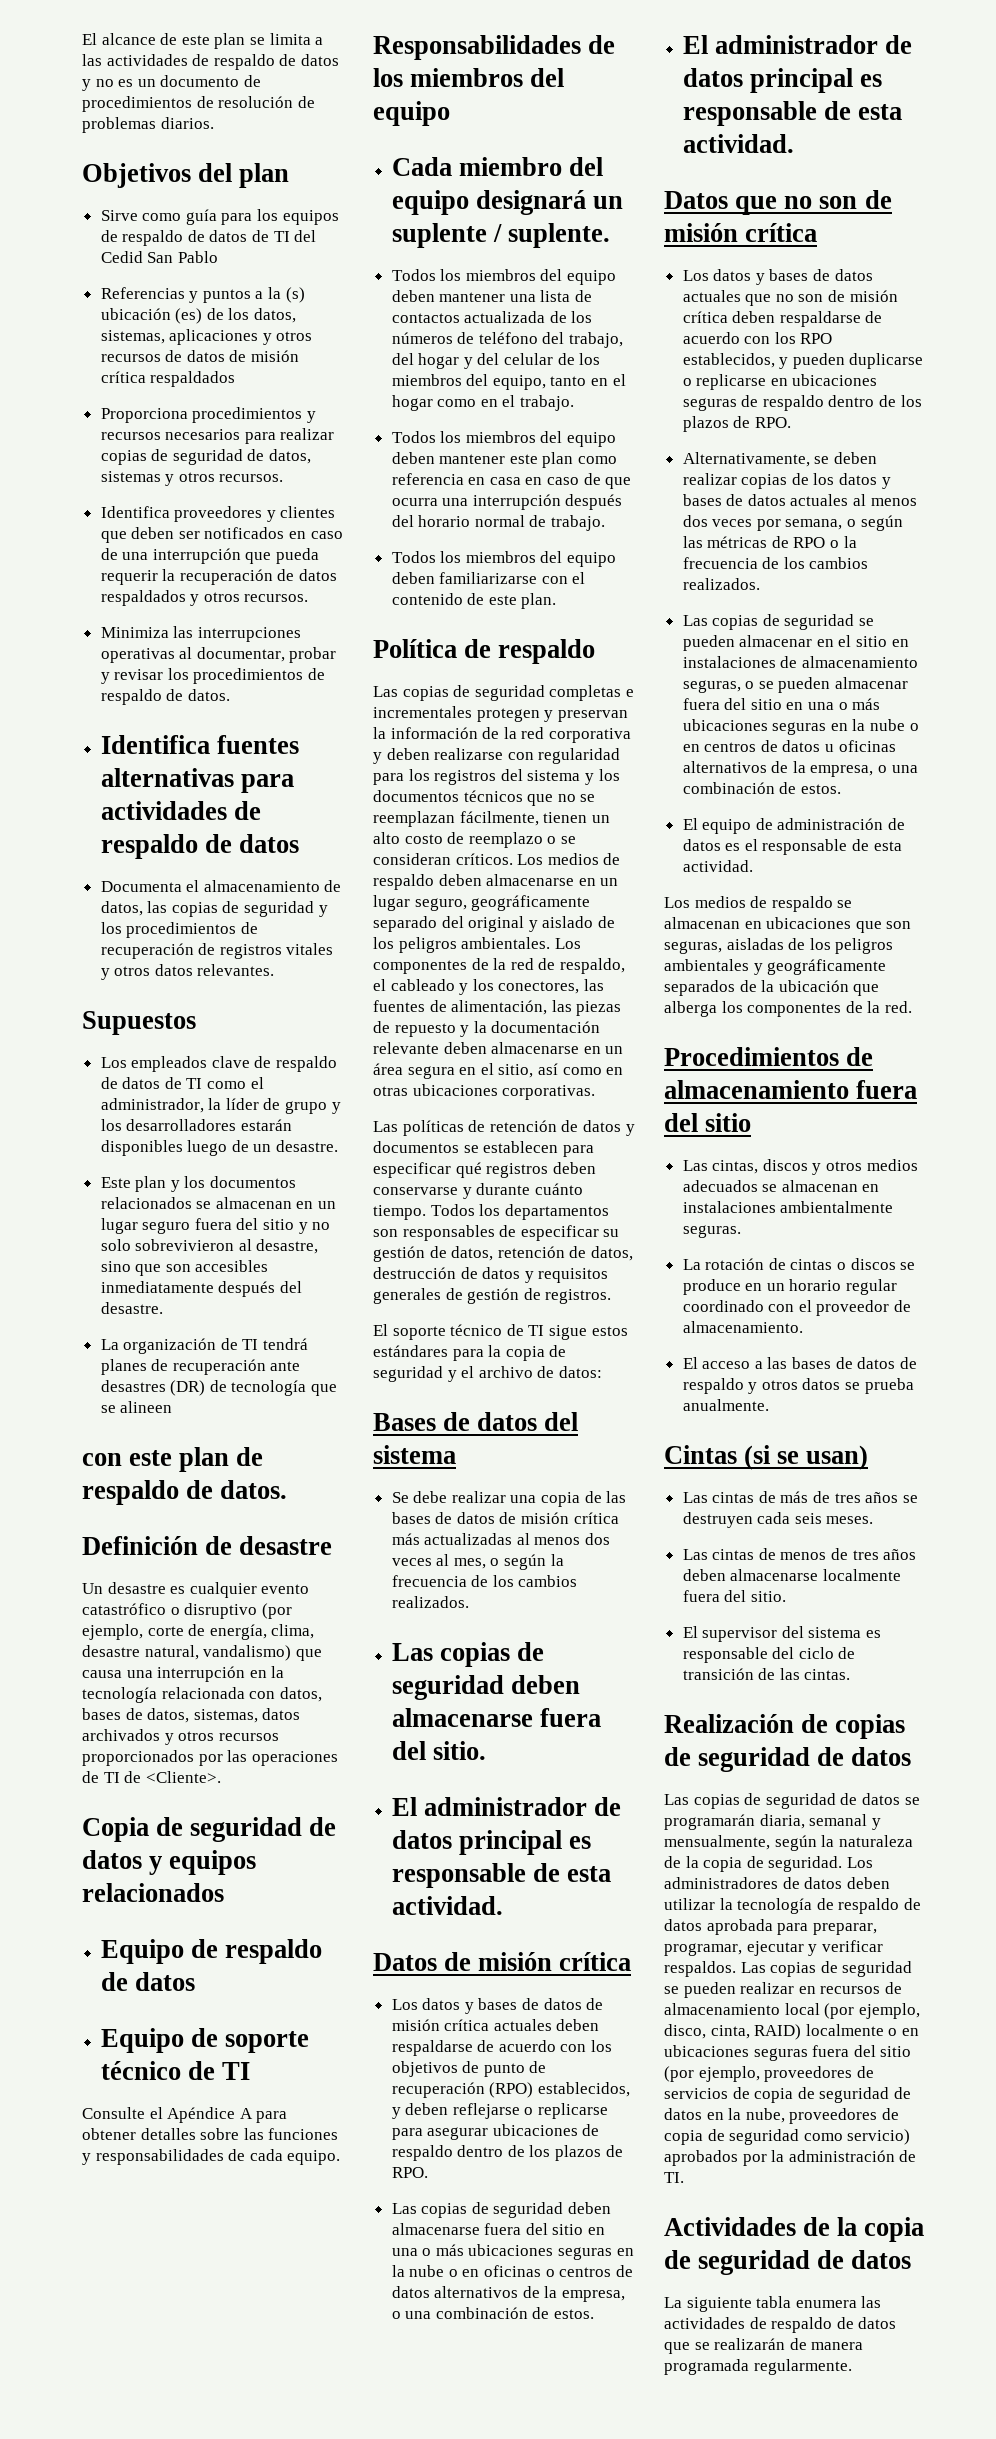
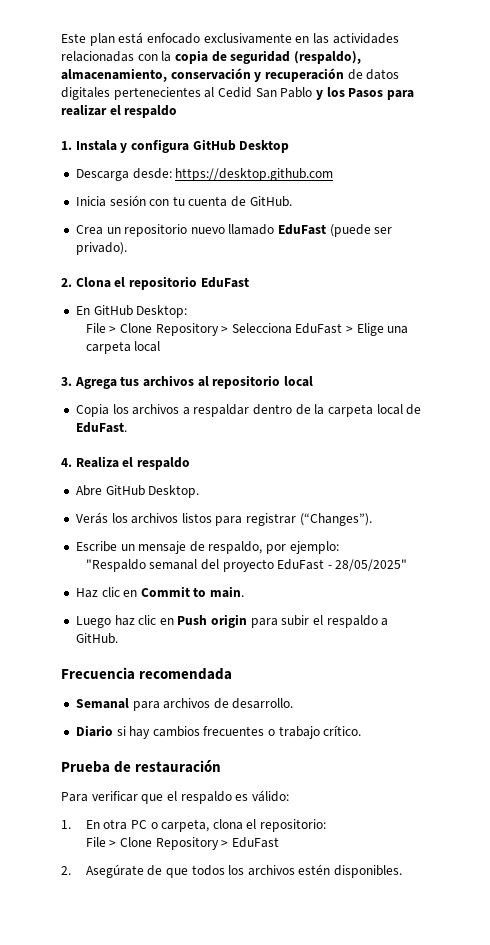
[82,33,324,49] [82,54,339,70] [82,75,261,91] [82,96,315,112] [82,117,214,133] [82,163,290,188] [100,209,339,225] [100,230,317,246] [100,251,218,263] [100,287,305,303] [100,308,297,324] [100,329,313,345] [100,350,300,362] [100,371,236,387] [100,407,316,423] [100,428,335,444] [100,449,312,465] [100,471,284,486] [100,506,336,522] [100,527,343,543] [100,548,320,564] [100,569,338,585] [100,590,309,606] [100,626,301,642] [100,647,337,663] [100,668,326,684] [100,689,230,705] [100,735,299,754] [100,768,294,793] [100,801,261,820] [100,834,300,859] [100,880,342,892] [100,901,328,917] [100,922,258,938] [100,943,334,959] [100,964,275,980] [82,1011,196,1035] [100,1056,338,1072] [100,1077,264,1089] [100,1098,341,1114] [100,1119,292,1131] [100,1140,339,1156] [100,1176,297,1192] [100,1197,337,1209] [100,1218,331,1234] [100,1239,319,1254] [100,1260,269,1276] [100,1281,302,1297] [100,1302,163,1314] [100,1338,309,1354] [100,1359,301,1375] [100,1380,338,1396] [100,1401,173,1413] [82,1447,264,1472] [82,1480,288,1505] [82,1536,333,1555] [82,1582,310,1598] [82,1603,292,1619] [82,1624,315,1640] [82,1645,322,1661] [82,1666,285,1682] [82,1687,322,1703] [82,1708,301,1723] [82,1729,279,1745] [82,1750,338,1766] [82,1771,221,1783] [82,1817,337,1842] [82,1850,257,1875] [82,1883,224,1902] [100,1939,323,1964] [100,1972,195,1991] [100,2028,310,2053] [100,2061,251,2080] [82,2107,288,2123] [82,2128,339,2140] [82,2149,341,2165] [373,35,616,60] [373,68,565,87] [373,101,450,126] [391,157,604,176] [391,190,624,215] [391,223,611,248] [391,269,617,285] [391,290,593,302] [391,311,593,323] [391,332,624,348] [391,353,601,369] [391,374,626,390] [391,395,575,411] [391,431,617,447] [391,452,618,468] [391,473,632,489] [391,494,623,510] [391,515,606,531] [391,551,617,567] [391,572,586,584] [391,593,557,609] [373,639,596,664] [373,685,634,701] [373,706,628,722] [373,727,631,743] [373,748,621,764] [373,769,620,785] [373,790,596,806] [373,811,610,827] [373,832,576,848] [373,853,621,865] [373,874,619,890] [373,895,591,911] [373,916,615,932] [373,937,581,953] [373,958,625,974] [373,979,604,995] [373,1000,622,1016] [373,1021,601,1037] [373,1042,624,1054] [373,1063,624,1079] [373,1084,596,1100] [373,1120,635,1136] [373,1141,594,1157] [373,1162,596,1178] [373,1183,583,1199] [373,1204,609,1220] [373,1225,620,1241] [373,1246,633,1262] [373,1267,609,1283] [373,1288,612,1304] [373,1324,628,1340] [373,1345,567,1361] [373,1366,602,1382] [373,1412,579,1431] [373,1445,456,1464] [391,1491,627,1507] [391,1512,619,1524] [391,1533,611,1545] [391,1554,564,1570] [391,1575,578,1587] [391,1596,469,1608] [391,1642,545,1667] [391,1675,580,1700] [391,1708,601,1727] [391,1741,486,1760] [391,1797,622,1816] [391,1830,592,1855] [391,1863,612,1888] [391,1896,503,1915] [373,1952,632,1971] [391,1998,604,2014] [391,2019,600,2031] [391,2040,613,2056] [391,2061,547,2077] [391,2082,630,2098] [391,2103,609,2119] [391,2124,600,2140] [391,2145,623,2161] [391,2167,428,2178] [391,2202,612,2218] [391,2223,606,2235] [391,2244,634,2260] [391,2265,633,2277] [391,2286,626,2302] [391,2307,595,2319] [682,35,913,54] [682,68,883,93] [682,101,903,126] [682,134,794,153] [664,190,892,215] [664,223,818,242] [682,269,873,285] [682,290,898,306] [682,311,883,327] [682,332,833,344] [682,353,924,369] [682,374,878,390] [682,395,922,411] [682,416,791,432] [682,452,877,467] [682,473,891,489] [682,494,917,506] [682,515,903,531] [682,536,857,548] [682,557,869,569] [682,578,760,590] [682,614,875,630] [682,635,909,651] [682,656,918,668] [682,677,909,693] [682,698,881,710] [682,719,919,735] [682,740,896,752] [682,761,918,777] [682,782,841,794] [682,818,906,834] [682,839,902,855] [682,860,753,872] [664,896,853,912] [664,917,912,933] [664,938,894,954] [664,959,887,975] [664,980,880,996] [664,1001,912,1017] [664,1047,874,1066] [664,1080,918,1099] [664,1113,752,1132] [682,1159,918,1175] [682,1180,880,1192] [682,1201,894,1213] [682,1225,741,1238] [682,1258,916,1270] [682,1279,898,1295] [682,1300,912,1316] [682,1321,803,1333] [682,1357,917,1369] [682,1378,914,1394] [682,1399,769,1411] [664,1445,869,1470] [682,1491,918,1503] [682,1512,874,1528] [682,1548,917,1560] [682,1569,901,1581] [682,1590,786,1602] [682,1626,882,1642] [682,1647,856,1663] [682,1668,851,1680] [664,1714,906,1739] [664,1747,912,1772] [664,1793,920,1809] [664,1814,881,1830] [664,1835,913,1851] [664,1856,873,1872] [664,1877,890,1889] [664,1898,921,1914] [664,1919,877,1935] [664,1940,883,1956] [664,1961,913,1977] [664,1982,902,1998] [664,2003,920,2019] [664,2024,919,2040] [664,2045,912,2061] [664,2066,874,2082] [664,2087,911,2103] [664,2108,899,2124] [664,2129,911,2145] [664,2150,917,2166] [664,2172,684,2183] [664,2217,925,2242] [664,2250,912,2275] [664,2296,882,2312] [664,2317,897,2333] [664,2338,864,2354] [664,2359,852,2375] El alcance de este plan se limita a las actividades de respaldo de datos y no es un documento de procedimientos de resolución de problemas diarios. // Objetivos del plan // Sirve como guía para los equipos de respaldo de datos de TI del Cedid San Pablo // Referencias y puntos a la (s) ubicación (es) de los datos, sistemas, aplicaciones y otros recursos de datos de misión crítica respaldados // Proporciona procedimientos y recursos necesarios para realizar copias de seguridad de datos, sistemas y otros recursos. // Identifica proveedores y clientes que deben ser notificados en caso de una interrupción que pueda requerir la recuperación de datos respaldados y otros recursos. // Minimiza las interrupciones operativas al documentar, probar y revisar los procedimientos de respaldo de datos. // Identifica fuentes alternativas para actividades de respaldo de datos // Documenta el almacenamiento de datos, las copias de seguridad y los procedimientos de recuperación de registros vitales y otros datos relevantes. // Supuestos // Los empleados clave de respaldo de datos de TI como el administrador, la líder de grupo y los desarrolladores estarán disponibles luego de un desastre. // Este plan y los documentos relacionados se almacenan en un lugar seguro fuera del sitio y no solo sobrevivieron al desastre, sino que son accesibles inmediatamente después del desastre. // La organización de TI tendrá planes de recuperación ante desastres (DR) de tecnología que se alineen // con este plan de respaldo de datos. // Definición de desastre // Un desastre es cualquier evento catastrófico o disruptivo (por ejemplo, corte de energía, clima, desastre natural, vandalismo) que causa una interrupción en la tecnología relacionada con datos, bases de datos, sistemas, datos archivados y otros recursos proporcionados por las operaciones de TI de <Cliente>. // Copia de seguridad de datos y equipos relacionados // Equipo de respaldo de datos // Equipo de soporte técnico de TI // Consulte el Apéndice A para obtener detalles sobre las funciones y responsabilidades de cada equipo. // Responsabilidades de los miembros del equipo // Cada miembro del equipo designará un suplente / suplente. // Todos los miembros del equipo deben mantener una lista de contactos actualizada de los números de teléfono del trabajo, del hogar y del celular de los miembros del equipo, tanto en el hogar como en el trabajo. // Todos los miembros del equipo deben mantener este plan como referencia en casa en caso de que ocurra una interrupción después del horario normal de trabajo. // Todos los miembros del equipo deben familiarizarse con el contenido de este plan. // Política de respaldo // Las copias de seguridad completas e incrementales protegen y preservan la información de la red corporativa y deben realizarse con regularidad para los registros del sistema y los documentos técnicos que no se reemplazan fácilmente, tienen un alto costo de reemplazo o se consideran críticos. Los medios de respaldo deben almacenarse en un lugar seguro, geográficamente separado del original y aislado de los peligros ambientales. Los componentes de la red de respaldo, el cableado y los conectores, las fuentes de alimentación, las piezas de repuesto y la documentación relevante deben almacenarse en un área segura en el sitio, así como en otras ubicaciones corporativas. // Las políticas de retención de datos y documentos se establecen para especificar qué registros deben conservarse y durante cuánto tiempo. Todos los departamentos son responsables de especificar su gestión de datos, retención de datos, destrucción de datos y requisitos generales de gestión de registros. // El soporte técnico de TI sigue estos estándares para la copia de seguridad y el archivo de datos: // Bases de datos del sistema // Se debe realizar una copia de las bases de datos de misión crítica más actualizadas al menos dos veces al mes, o según la frecuencia de los cambios realizados. // Las copias de seguridad deben almacenarse fuera del sitio. // El administrador de datos principal es responsable de esta actividad. // Datos de misión crítica // Los datos y bases de datos de misión crítica actuales deben respaldarse de acuerdo con los objetivos de punto de recuperación (RPO) establecidos, y deben reflejarse o replicarse para asegurar ubicaciones de respaldo dentro de los plazos de RPO. // Las copias de seguridad deben almacenarse fuera del sitio en una o más ubicaciones seguras en la nube o en oficinas o centros de datos alternativos de la empresa, o una combinación de estos. // El administrador de datos principal es responsable de esta actividad. // Datos que no son de misión crítica // Los datos y bases de datos actuales que no son de misión crítica deben respaldarse de acuerdo con los RPO establecidos, y pueden duplicarse o replicarse en ubicaciones seguras de respaldo dentro de los plazos de RPO. // Alternativamente, se deben realizar copias de los datos y bases de datos actuales al menos dos veces por semana, o según las métricas de RPO o la frecuencia de los cambios realizados. // Las copias de seguridad se pueden almacenar en el sitio en instalaciones de almacenamiento seguras, o se pueden almacenar fuera del sitio en una o más ubicaciones seguras en la nube o en centros de datos u oficinas alternativos de la empresa, o una combinación de estos. // El equipo de administración de datos es el responsable de esta actividad. // Los medios de respaldo se almacenan en ubicaciones que son seguras, aisladas de los peligros ambientales y geográficamente separados de la ubicación que alberga los componentes de la red. // Procedimientos de almacenamiento fuera del sitio // Las cintas, discos y otros medios adecuados se almacenan en instalaciones ambientalmente seguras. // La rotación de cintas o discos se produce en un horario regular coordinado con el proveedor de almacenamiento. // El acceso a las bases de datos de respaldo y otros datos se prueba anualmente. // Cintas (si se usan) // Las cintas de más de tres años se destruyen cada seis meses. // Las cintas de menos de tres años deben almacenarse localmente fuera del sitio. // El supervisor del sistema es responsable del ciclo de transición de las cintas. // Realización de copias de seguridad de datos // Las copias de seguridad de datos se programarán diaria, semanal y mensualmente, según la naturaleza de la copia de seguridad. Los administradores de datos deben utilizar la tecnología de respaldo de datos aprobada para preparar, programar, ejecutar y verificar respaldos. Las copias de seguridad se pueden realizar en recursos de almacenamiento local (por ejemplo, disco, cinta, RAID) localmente o en ubicaciones seguras fuera del sitio (por ejemplo, proveedores de servicios de copia de seguridad de datos en la nube, proveedores de copia de seguridad como servicio) aprobados por la administración de TI. // Actividades de la copia de seguridad de datos // La siguiente tabla enumera las actividades de respaldo de datos que se realizarán de manera programada regularmente. -> [61,32,399,46] [61,50,361,64] [61,68,400,82] [61,87,414,100] [61,104,178,118] [61,139,290,153] [75,168,334,181] [75,195,292,207] [75,224,393,237] [75,242,127,255] [61,276,249,290] [75,305,188,318] [85,323,409,336] [85,341,161,354] [61,375,313,389] [75,404,422,417] [75,422,127,433] [61,456,190,470] [75,485,200,498] [75,512,372,526] [75,541,339,554] [85,559,408,572] [75,586,245,598] [75,614,389,628] [75,633,118,644] [61,667,233,680] [75,698,294,711] [75,725,362,739] [61,760,222,773] [61,790,289,804] [61,819,327,832] [85,837,279,850] [61,864,403,878] Este plan está enfocado exclusivamente en las actividades relacionadas con la copia de seguridad (respaldo), almacenamiento, conservación y recuperación de datos digitales pertenecientes al Cedid San Pablo y los Pasos para realizar el respaldo // 1. Instala y configura GitHub Desktop // Descarga desde: https://desktop.github.com // Inicia sesión con tu cuenta de GitHub. // Crea un repositorio nuevo llamado EduFast (puede ser privado). // 2. Clona el repositorio EduFast // En GitHub Desktop: // File > Clone Repository > Selecciona EduFast > Elige una carpeta local // 3. Agrega tus archivos al repositorio local // Copia los archivos a respaldar dentro de la carpeta local de EduFast. // 4. Realiza el respaldo // Abre GitHub Desktop. // Verás los archivos listos para registrar (“Changes”). // Escribe un mensaje de respaldo, por ejemplo: // "Respaldo semanal del proyecto EduFast - 28/05/2025" // Haz clic en Commit to main. // Luego haz clic en Push origin para subir el respaldo a GitHub. // Frecuencia recomendada // Semanal para archivos de desarrollo. // Diario si hay cambios frecuentes o trabajo crítico. // Prueba de restauración // Para verificar que el respaldo es válido: // 1. En otra PC o carpeta, clona el repositorio: // File > Clone Repository > EduFast // 2. Asegúrate de que todos los archivos estén disponibles.

